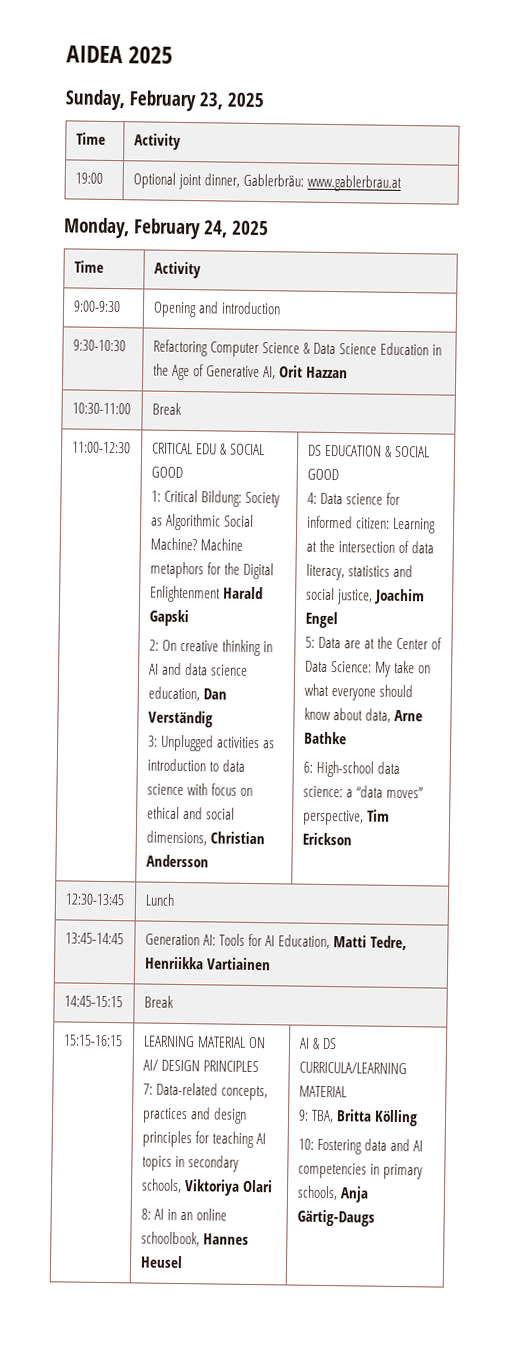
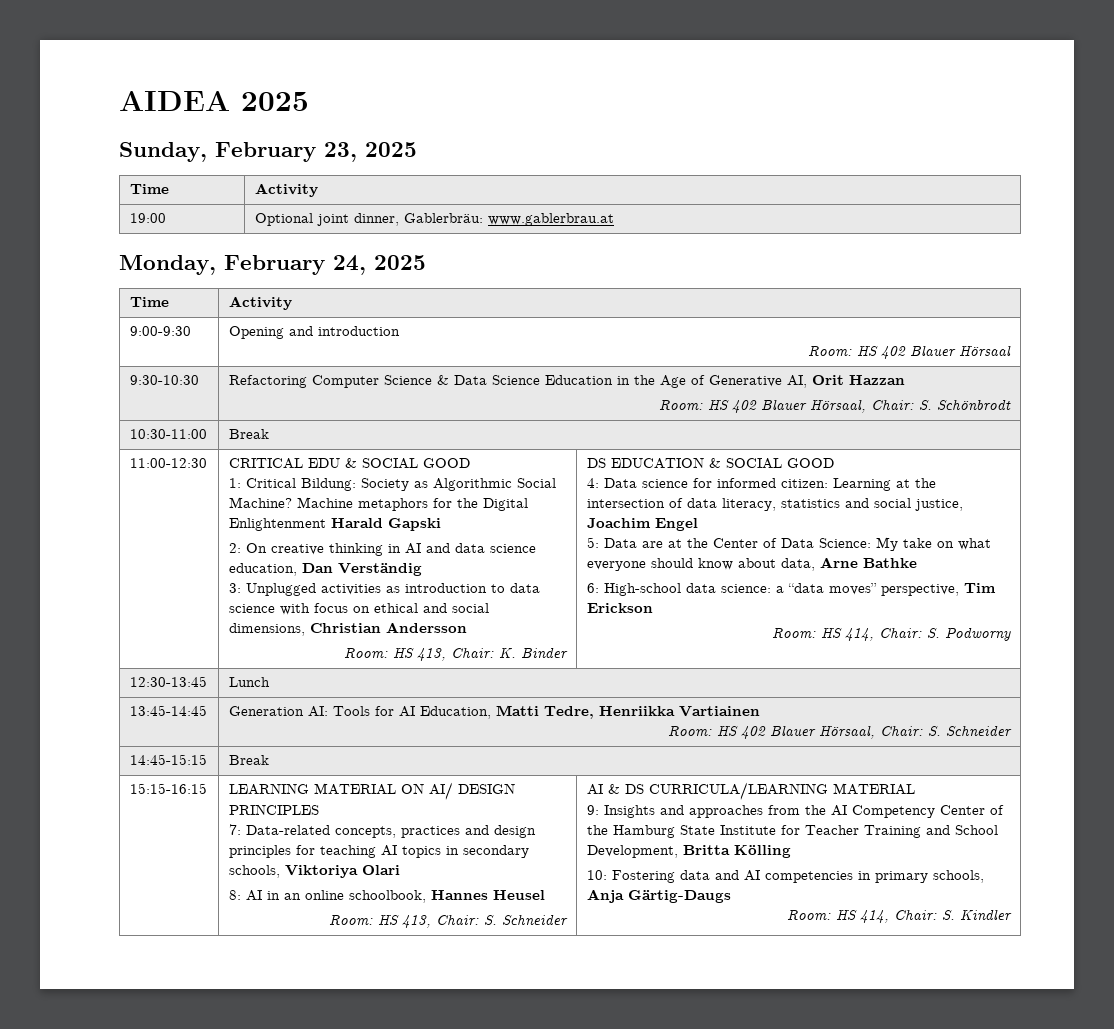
(281, 308) none -> [808,345,1012,359] // Room: HS 402 Blauer Hörsaal
(349, 372) none -> [659,399,1012,413] // Room: HS 402 Blauer Hörsaal, Chair: S. Schönbrodt
(209, 861) none -> [344,647,569,661] // Room: HS 413, Chair: K. Binder
(352, 839) none -> [772,627,1012,641] // Room: HS 414, Chair: S. Podworny
(271, 964) none -> [668,725,1013,739] // Room: HS 402 Blauer Hörsaal, Chair: S. Schneider
(183, 1262) none -> [329,914,569,928] // Room: HS 413, Chair: S. Schneider
[310,1109,334,1124] TBA, -> [603,805,1004,818] [586,825,998,838] [586,845,678,858] Insights and approaches from the AI Competency Center of the Hamburg State Institute for Teacher Training and School Development,
(375, 1218) none -> [787,909,1013,923] // Room: HS 414, Chair: S. Kindler

